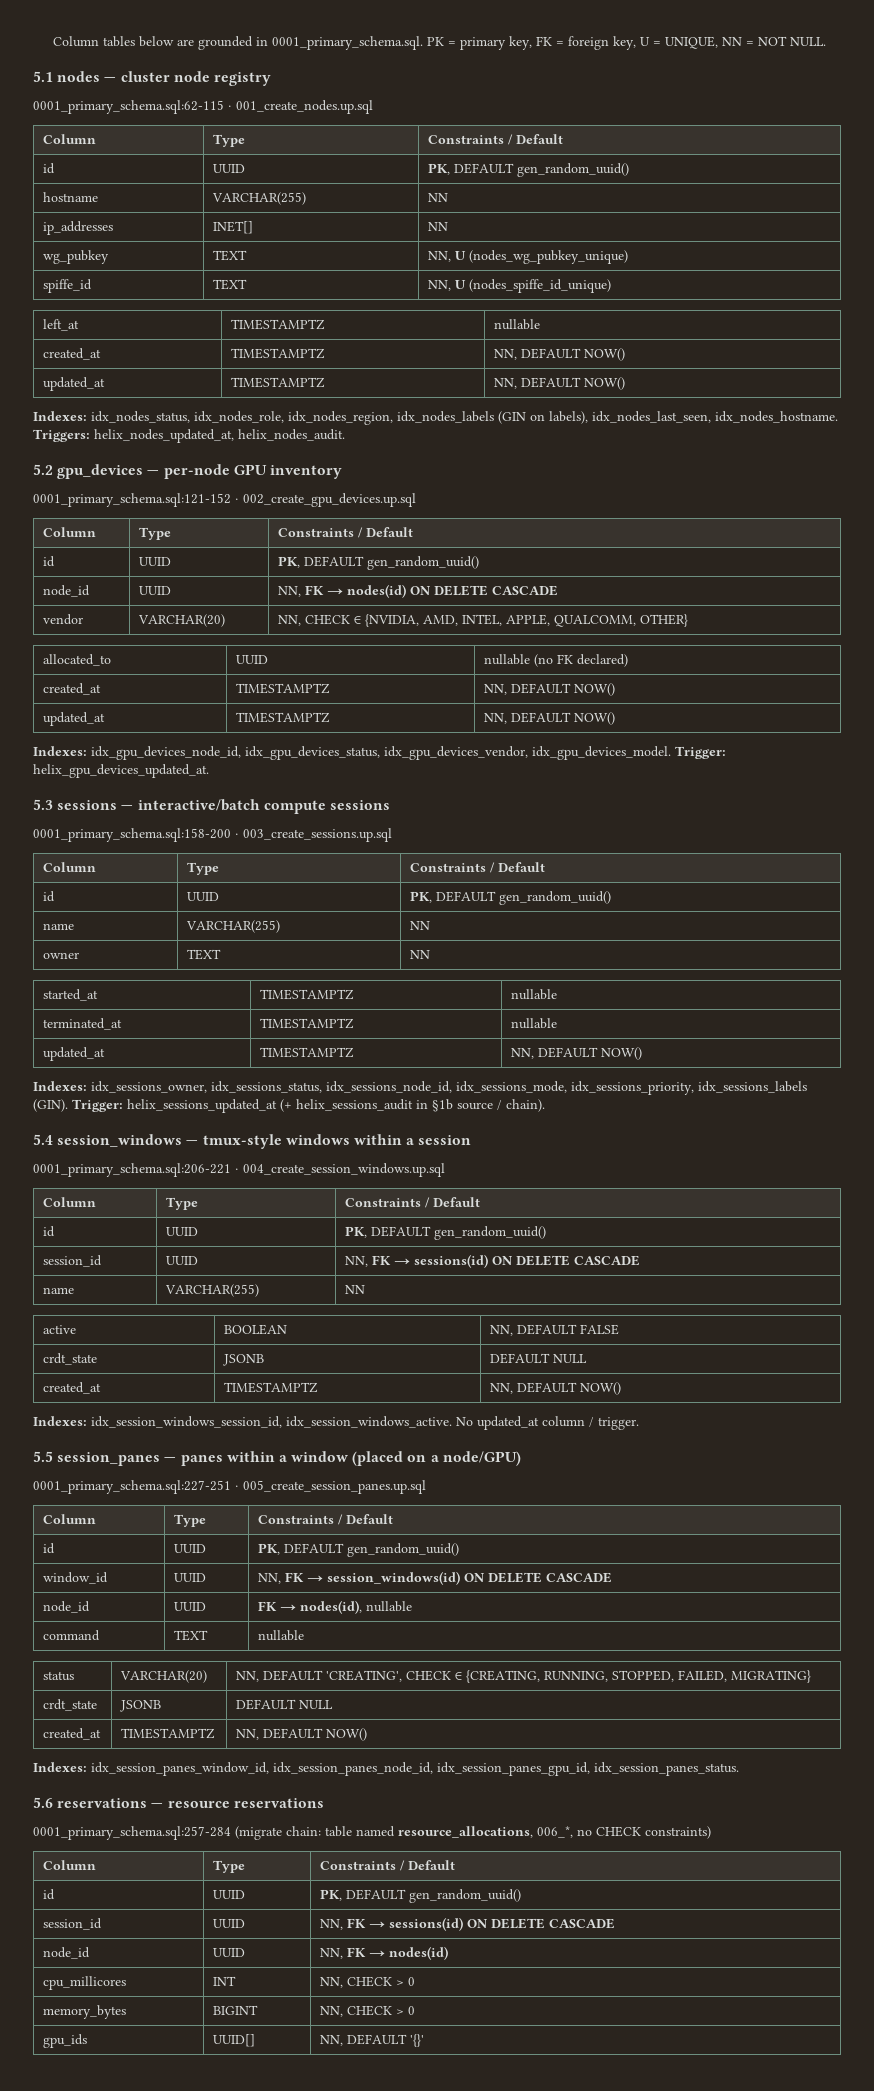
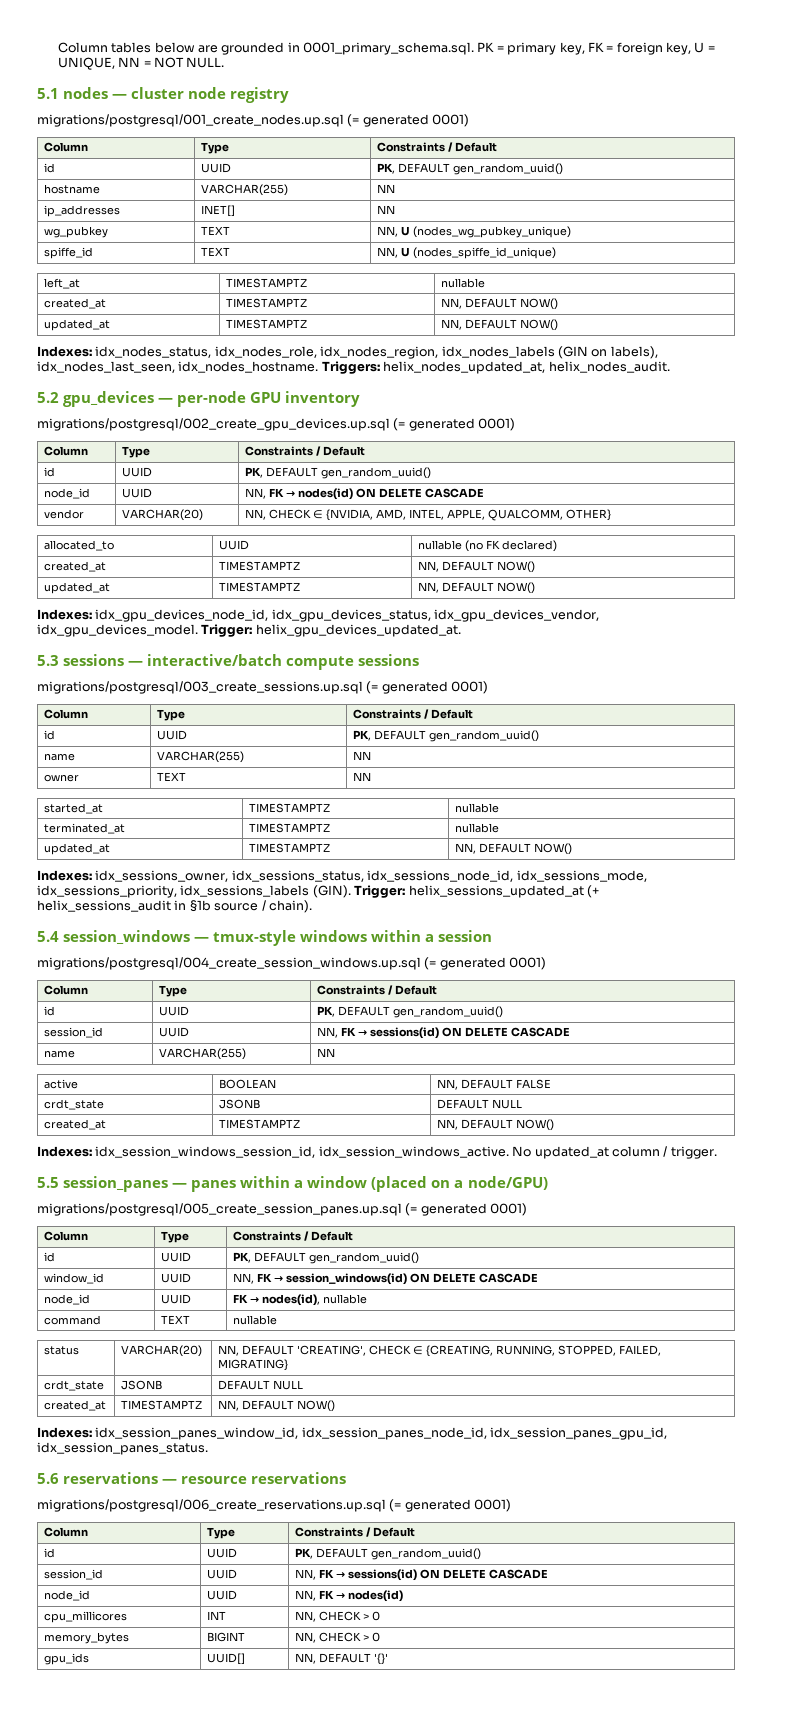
[33,100,373,114] 0001_primary_schema.sql:62-115 · 001_create_nodes.up.sql -> [37,114,470,127] migrations/postgresql/001_create_nodes.up.sql (= generated 0001)
[33,493,416,507] 0001_primary_schema.sql:121-152 · 002_create_gpu_devices.up.sql -> [37,418,516,431] migrations/postgresql/002_create_gpu_devices.up.sql (= generated 0001)
[33,828,392,842] 0001_primary_schema.sql:158-200 · 003_create_sessions.up.sql -> [37,681,489,694] migrations/postgresql/003_create_sessions.up.sql (= generated 0001)
[33,1163,445,1177] 0001_primary_schema.sql:206-221 · 004_create_session_windows.up.sql -> [37,957,547,970] migrations/postgresql/004_create_session_windows.up.sql (= generated 0001)
[33,1480,426,1494] 0001_primary_schema.sql:227-251 · 005_create_session_panes.up.sql -> [37,1203,528,1216] migrations/postgresql/005_create_session_panes.up.sql (= generated 0001)
[33,1826,711,1840] 0001_primary_schema.sql:257-284 (migrate chain: table named resource_allocations, 006_*, no CHECK constraints) -> [37,1499,512,1512] migrations/postgresql/006_create_reservations.up.sql (= generated 0001)

